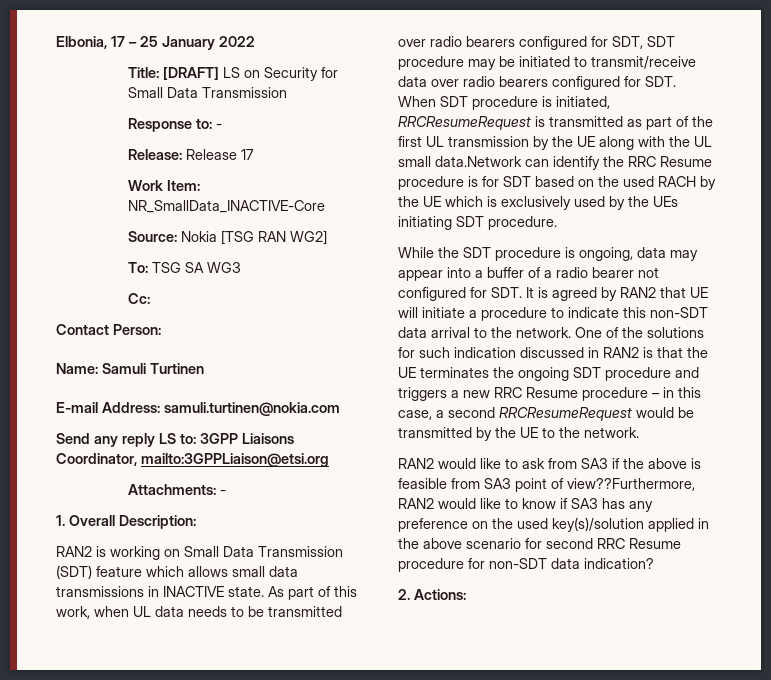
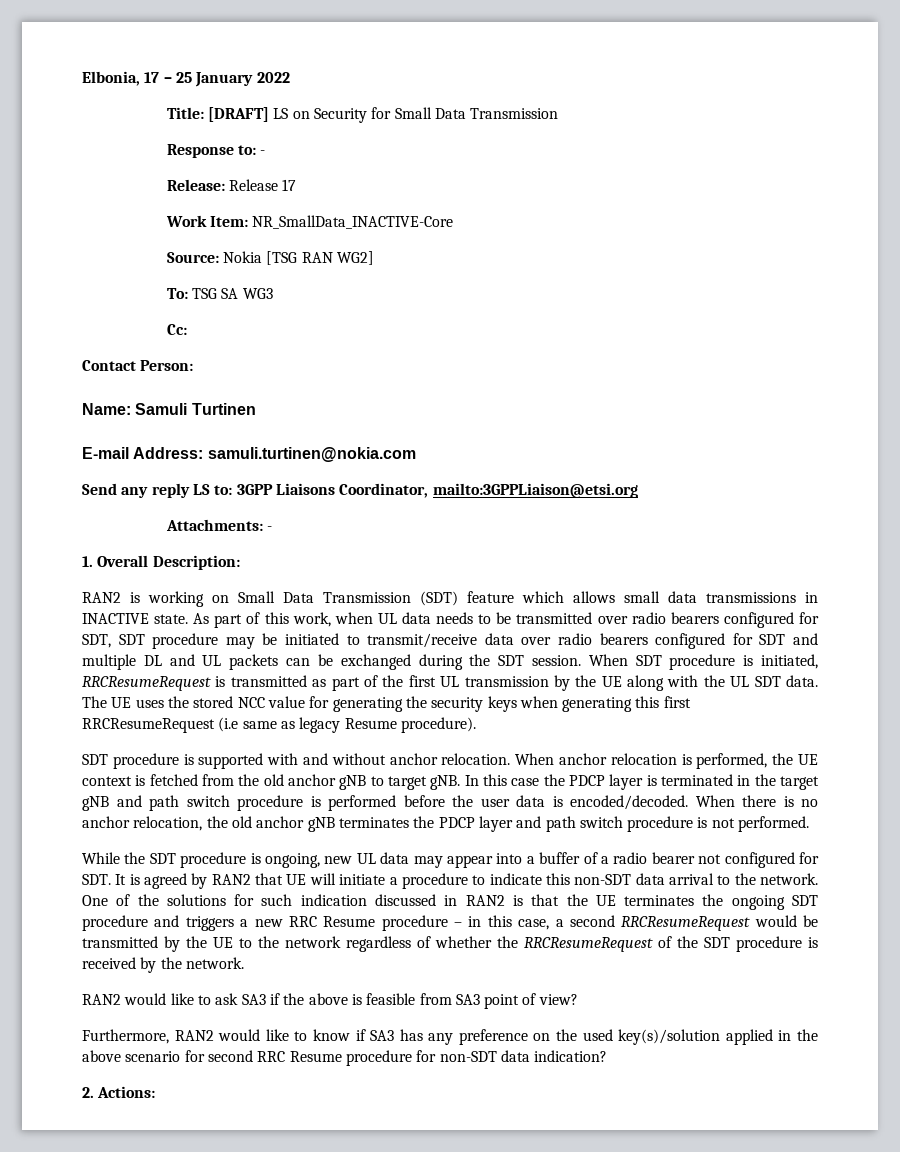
[645,76,676,87] SDT. -> [759,633,819,645] [82,654,581,670] SDT and multiple DL and UL packets can be exchanged during the SDT session.
[398,156,712,170] [398,176,716,190] [398,196,678,210] [398,216,557,230] small data.Network can identify the RRC Resume procedure is for SDT based on the used RACH by the UE which is exclusively used by the UEs initiating SDT procedure. -> [754,675,819,687] [82,696,691,712] [82,717,476,733] [82,753,818,769] [82,774,820,790] [82,795,818,811] [82,816,810,832] SDT data. The UE uses the stored NCC value for generating the security keys when generating this first RRCResumeRequest (i.e same as legacy Resume procedure). // SDT procedure is supported with and without anchor relocation. When anchor relocation is performed, the UE context is fetched from the old anchor gNB to target gNB. In this case the PDCP layer is terminated in the target gNB and path switch procedure is performed before the user data is encoded/decoded. When there is no anchor relocation, the old anchor gNB terminates the PDCP layer and path switch procedure is not performed.
(633, 254) none -> [324,853,376,864] new UL
(580, 432) none -> [285,936,818,952] [82,957,182,973] network regardless of whether the RRCResumeRequest of the SDT procedure is received by the
[548,458,577,469] from -> (239, 999) none
[567,478,695,491] view??Furthermore, -> [538,994,578,1005] [82,1029,169,1044] view? // Furthermore,

